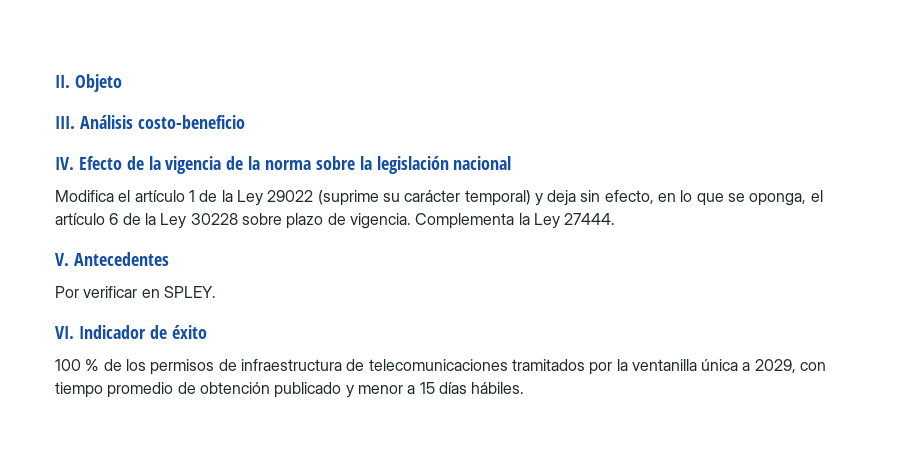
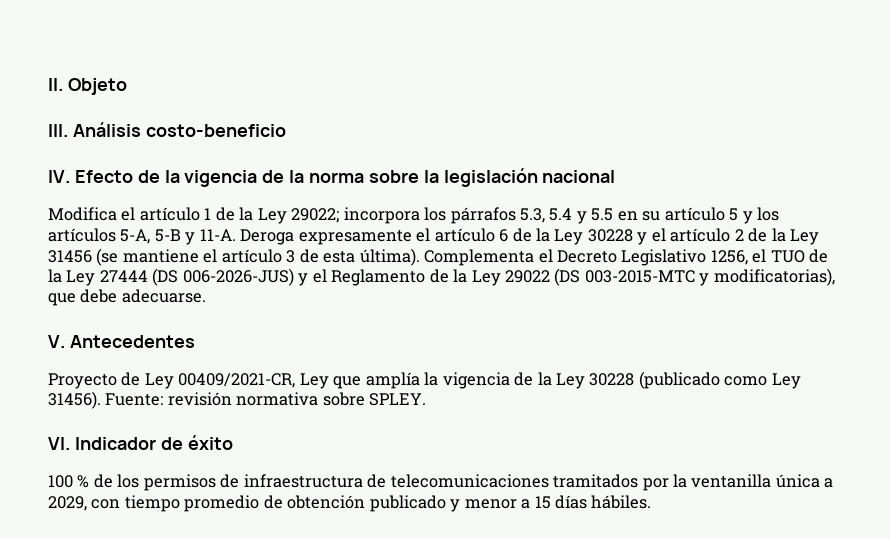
[267,190,807,206] 29022 (suprime su carácter temporal) y deja sin efecto, en lo que se oponga, -> [291,207,780,224] [48,228,412,245] 29022; incorpora los párrafos 5.3, 5.4 y 5.5 en su artículo 5 y los artículos 5-A, 5-B y 11-A. Deroga expresamente
[241,213,616,229] [55,252,169,266] [55,286,160,298] sobre plazo de vigencia. Complementa la Ley 27444. // V. Antecedentes // Por verificar en -> [637,228,820,245] [48,248,829,266] [48,268,835,286] [48,289,206,306] [48,335,195,348] [48,371,801,389] [48,391,365,409] y el artículo 2 de la Ley 31456 (se mantiene el artículo 3 de esta última). Complementa el Decreto Legislativo 1256, el TUO de la Ley 27444 (DS 006-2026-JUS) y el Reglamento de la Ley 29022 (DS 003-2015-MTC y modificatorias), que debe adecuarse. // V. Antecedentes // Proyecto de Ley 00409/2021-CR, Ley que amplía la vigencia de la Ley 30228 (publicado como Ley 31456). Fuente: revisión normativa sobre

